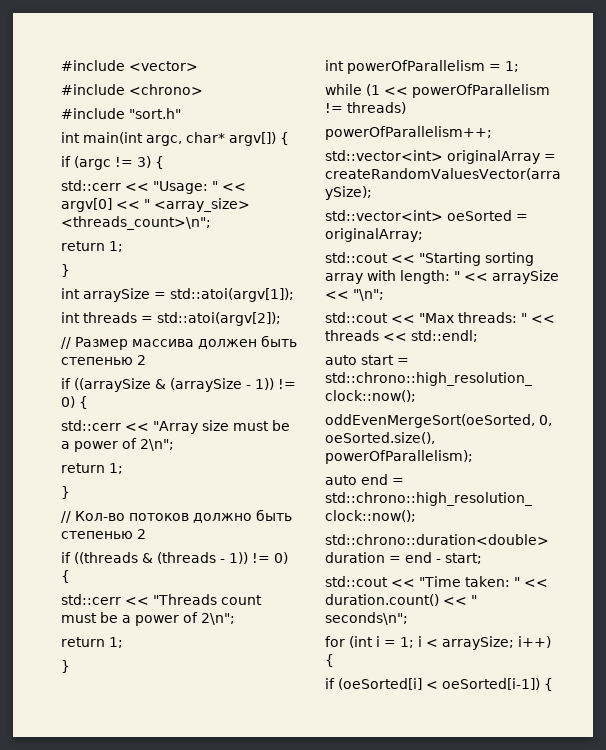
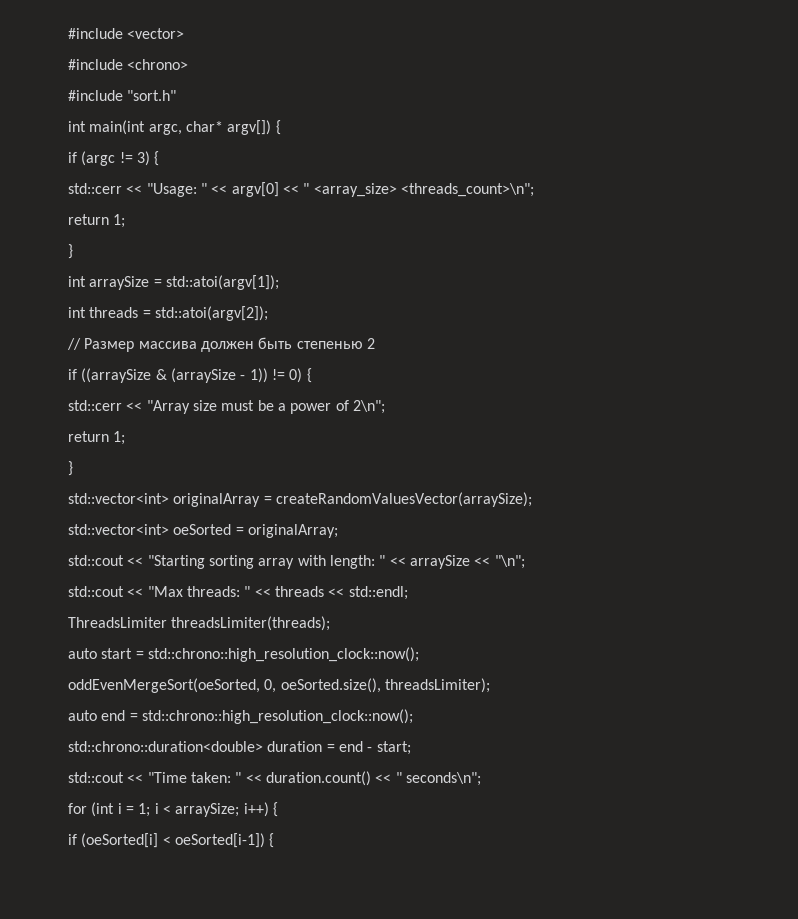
[61,509,292,523] [61,529,146,539] [61,552,288,564] [61,570,70,583] [61,594,262,605] [61,612,235,626] [61,637,123,648] [61,660,70,673] [325,60,519,74] [325,84,550,98] [325,102,406,114] [325,126,492,140] // // Кол-во потоков должно быть степенью 2 // if ((threads & (threads - 1)) != 0) { // std::cerr << "Threads count must be a power of 2\n"; // return 1; // } // int powerOfParallelism = 1; // while (1 << powerOfParallelism != threads) // powerOfParallelism++; -> (73, 468) none
(478, 336) none -> [68,616,331,631] // ThreadsLimiter threadsLimiter(threads);
[325,450,473,464] powerOfParallelism); -> [384,678,490,693] threadsLimiter);

